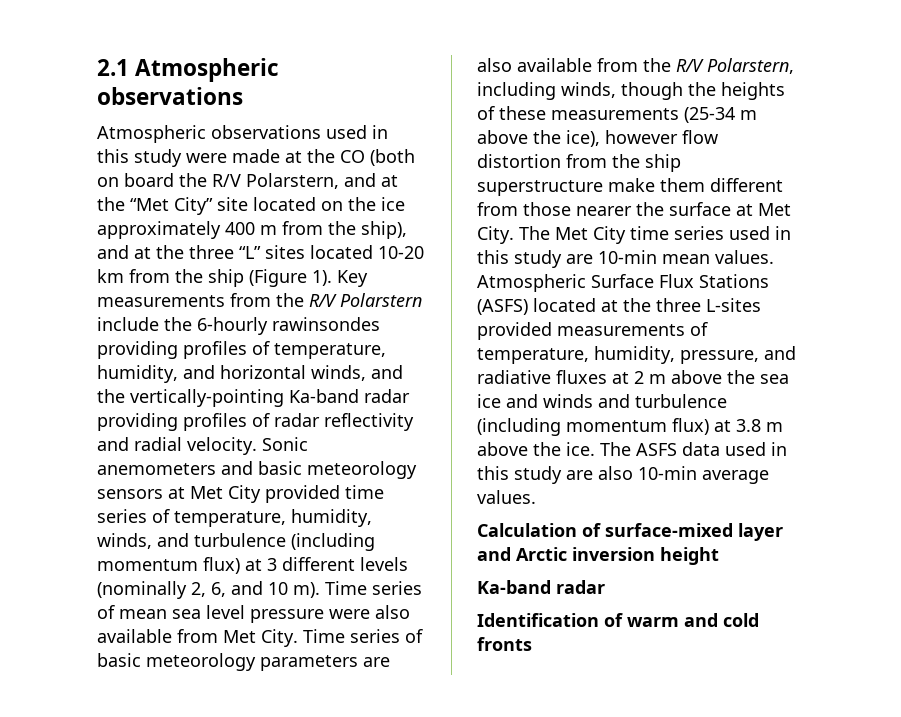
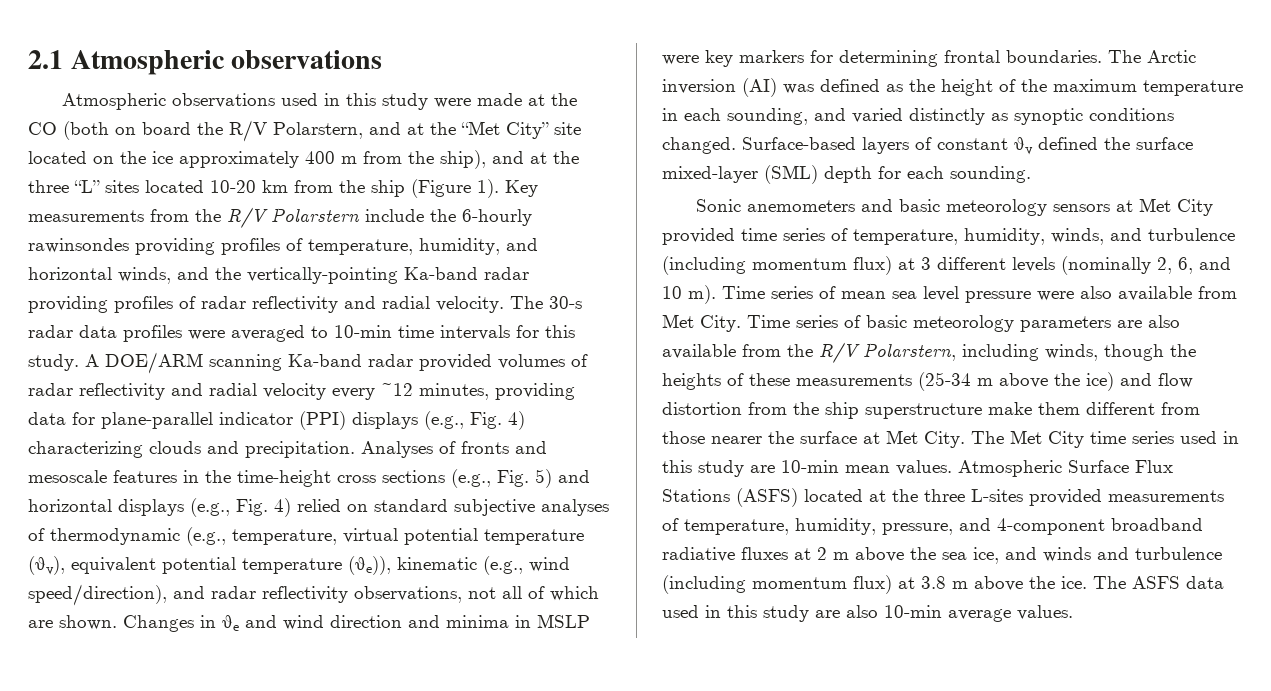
(257, 446) none -> [510,296,582,309] [28,325,575,342] [28,352,588,374] [28,383,575,400] [28,411,525,430] [28,441,547,458] [28,469,590,488] [28,498,609,517] [28,527,584,546] [28,556,570,575] [28,584,599,606] [28,614,590,632] [662,50,1196,67] [662,78,1243,97] [662,108,1174,125] [662,137,1193,155] [662,165,1031,184] The 30-s radar data profiles were averaged to 10-min time intervals for this study. A DOE/ARM scanning Ka-band radar provided volumes of radar reflectivity and radial velocity every ~12 minutes, providing data for plane-parallel indicator (PPI) displays (e.g., Fig. 4) characterizing clouds and precipitation. Analyses of fronts and mesoscale features in the time-height cross sections (e.g., Fig. 5) and horizontal displays (e.g., Fig. 4) relied on standard subjective analyses of thermodynamic (e.g., temperature, virtual potential temperature (θv), equivalent potential temperature (θe)), kinematic (e.g., wind speed/direction), and radar reflectivity observations, not all of which are shown. Changes in θe and wind direction and minima in MSLP were key markers for determining frontal boundaries. The Arctic inversion (AI) was defined as the height of the maximum temperature in each sounding, and varied distinctly as synoptic conditions changed. Surface-based layers of constant θv defined the surface mixed-layer (SML) depth for each sounding. //
[566,130,678,147] ice), however -> [1086,372,1152,391] ice) and
(796, 353) none -> [997,518,1203,535] 4-component broadband
[477,394,501,408] ice -> [973,547,999,564] ice,
[477,523,783,541] [477,547,719,565] [477,580,605,594] [477,613,759,627] [477,637,532,651] // Calculation of surface-mixed layer and Arctic inversion height // Ka-band radar // Identification of warm and cold fronts -> (1073, 612) none

